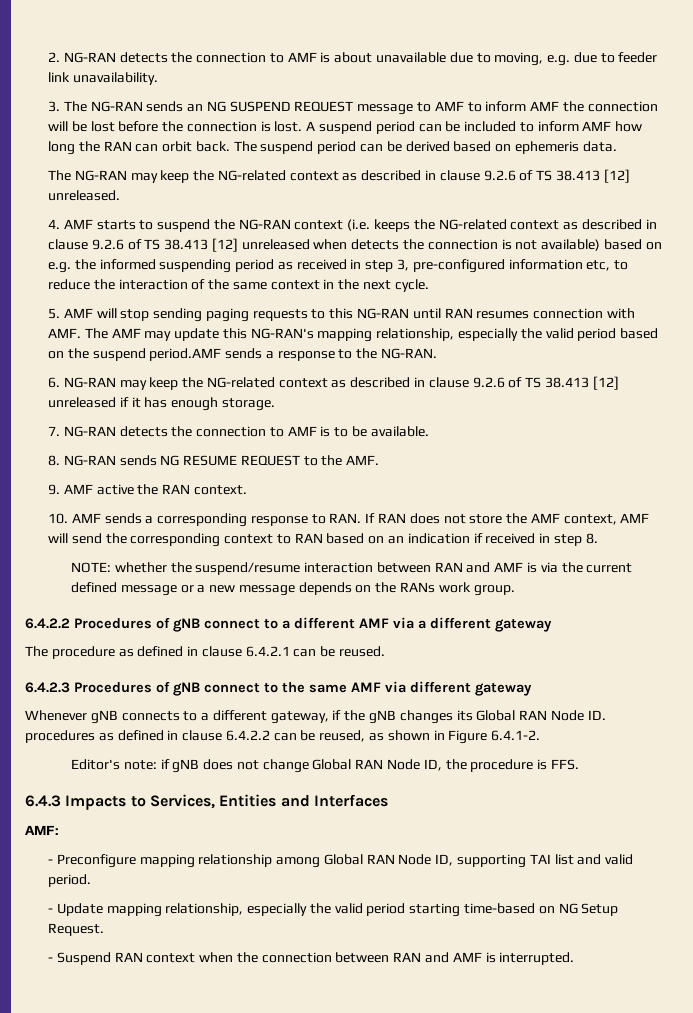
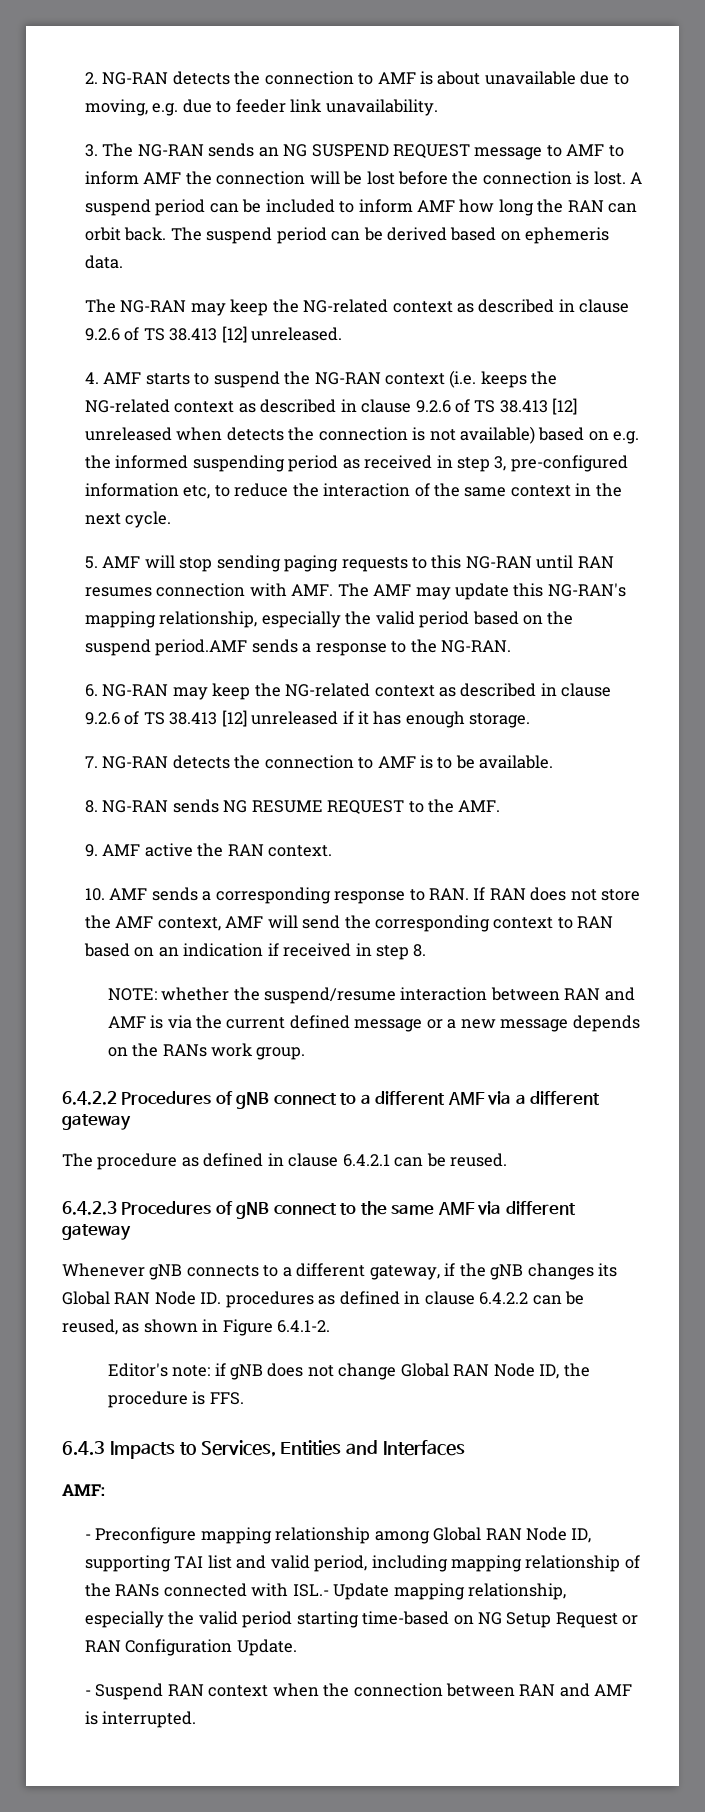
[47,874,91,887] [47,908,53,913] period. // - -> [314,1555,640,1572] [84,1583,329,1597] period, including mapping relationship of the RANs connected with ISL.-
[47,923,104,936] Request. -> [555,1612,639,1628] [84,1639,297,1656] Request or RAN Configuration Update.

